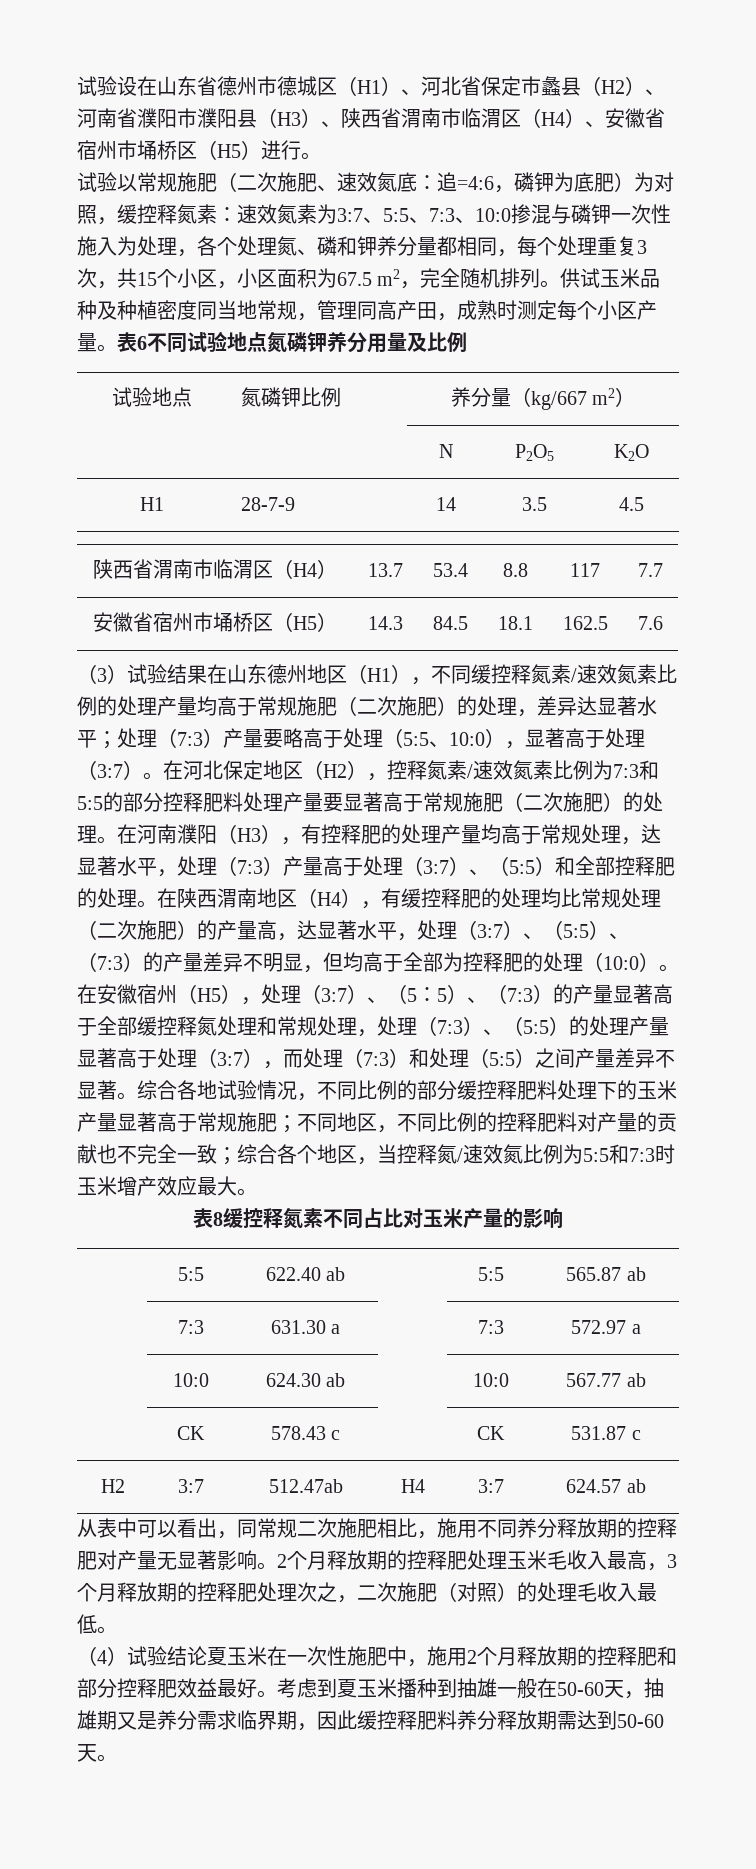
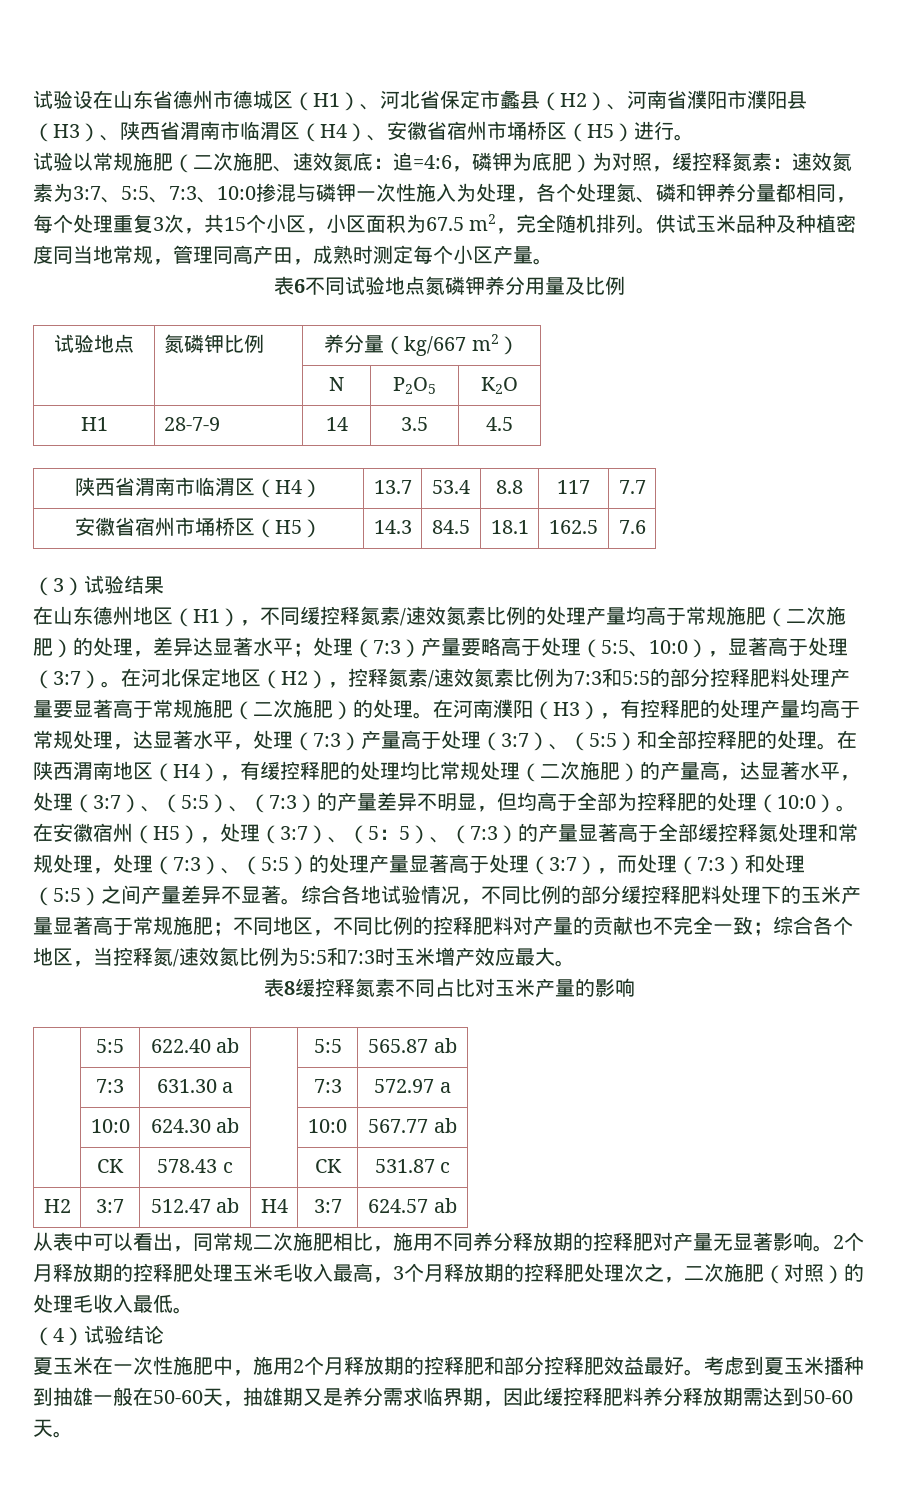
(117, 348) none -> (553, 261) //
(207, 674) none -> (164, 585) //
[268,1479,343,1493] 512.47ab -> [150,1198,240,1213] 512.47 ab
(207, 1656) none -> (164, 1334) //

